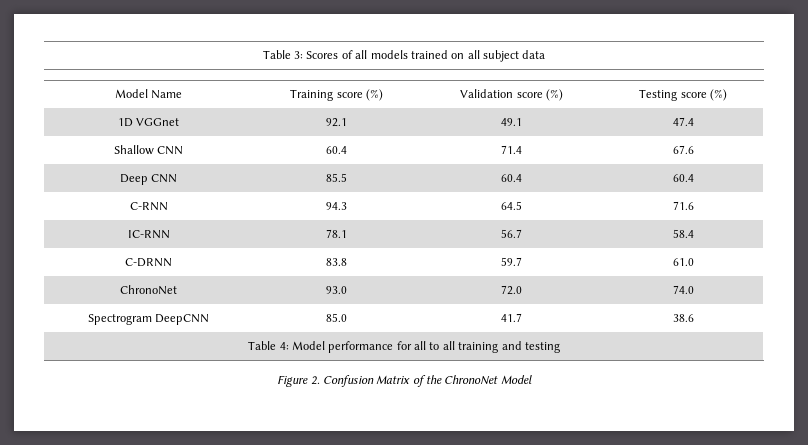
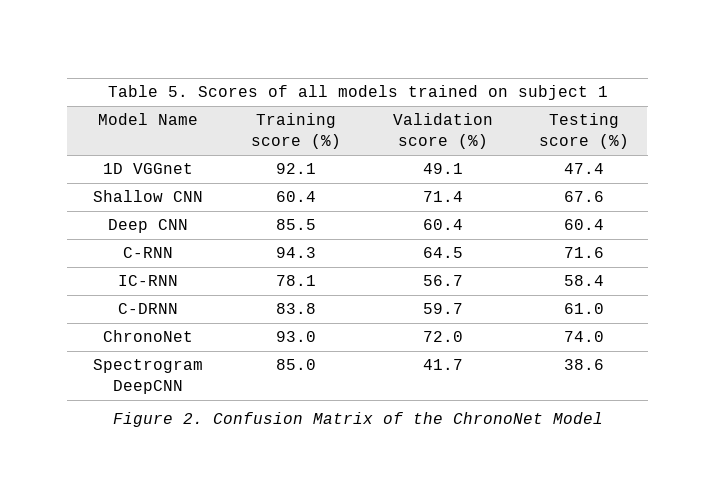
[262,50,303,59] Table 3: -> [107,85,188,97] Table 5.
[467,50,546,62] all subject data -> [517,85,608,100] subject 1
[248,341,560,353] // Table 4: Model performance for all to all training and testing -> (604, 364) none

